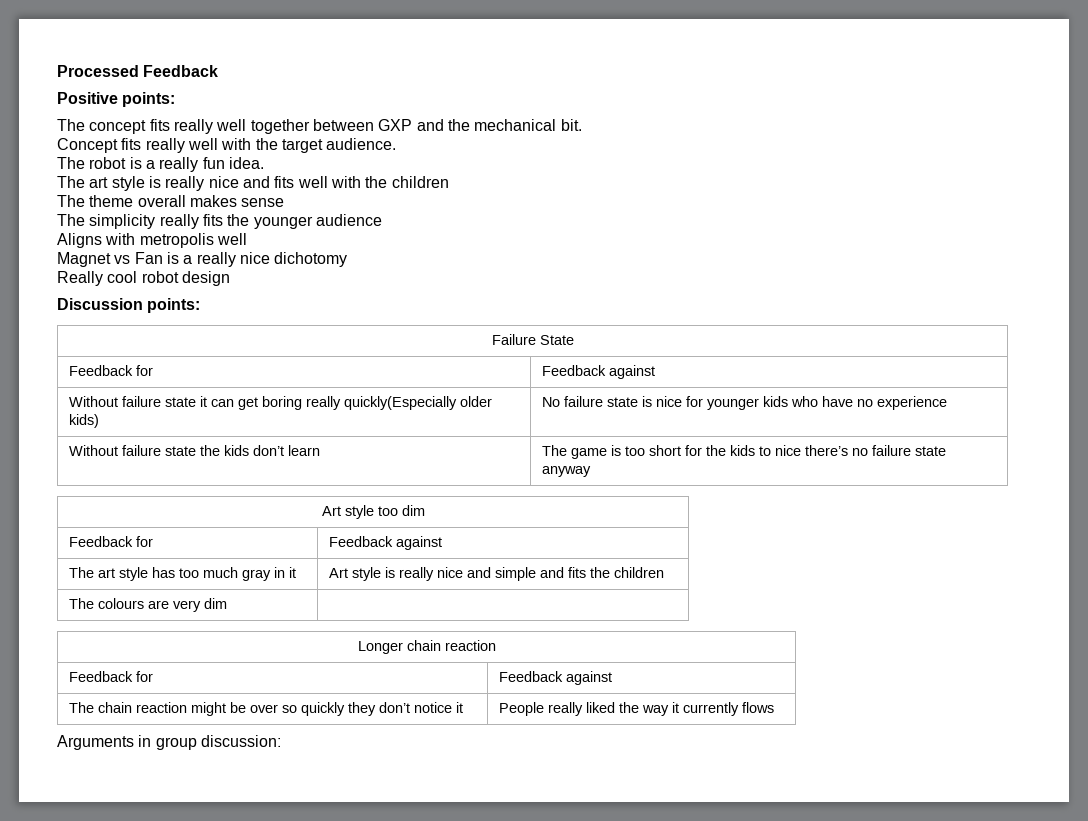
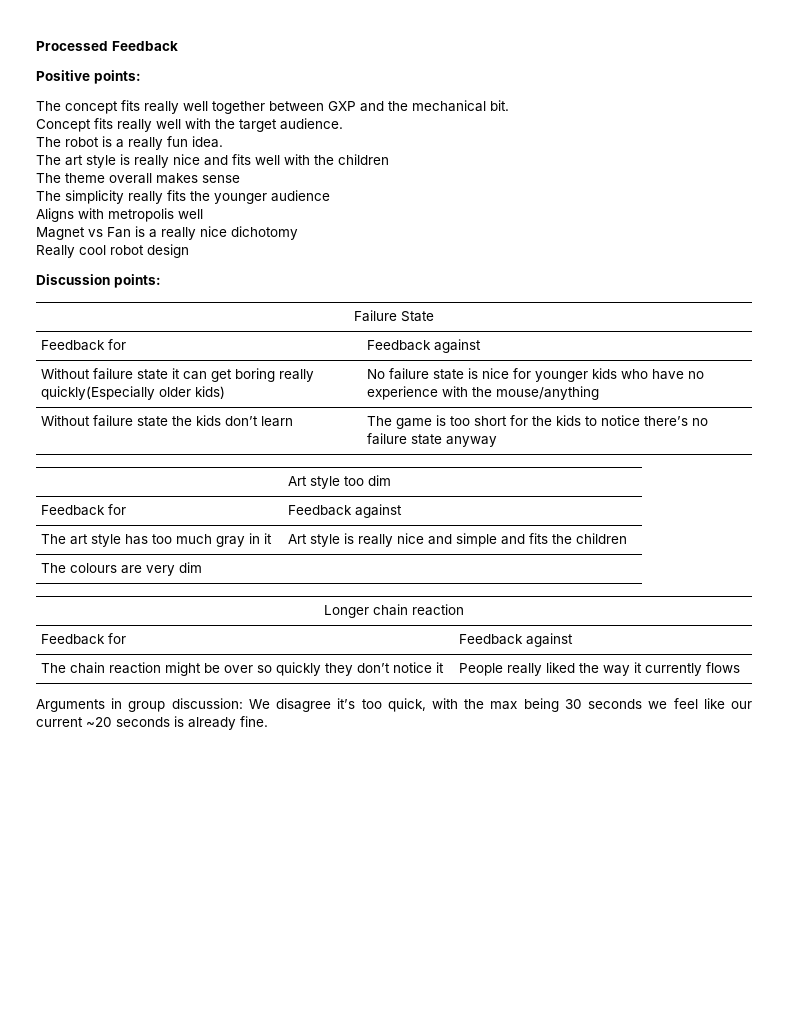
(948, 403) none -> [442,386,600,400] with the mouse/anything
[775,445,802,456] nice -> [601,415,641,426] notice
(281, 741) none -> [248,698,752,712] [36,716,268,730] We disagree it’s too quick, with the max being 30 seconds we feel like our current ~20 seconds is already fine.

